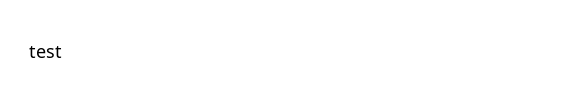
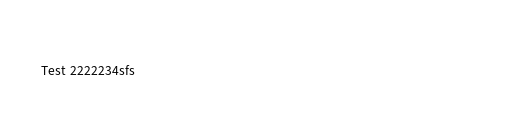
[29,46,62,58] test -> [41,65,135,75] Test 2222234sfs

